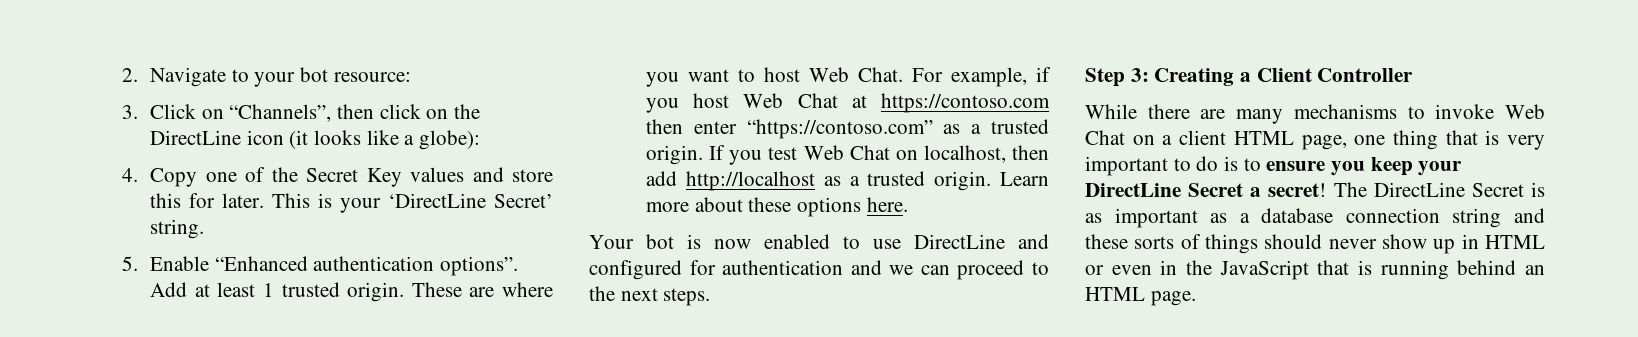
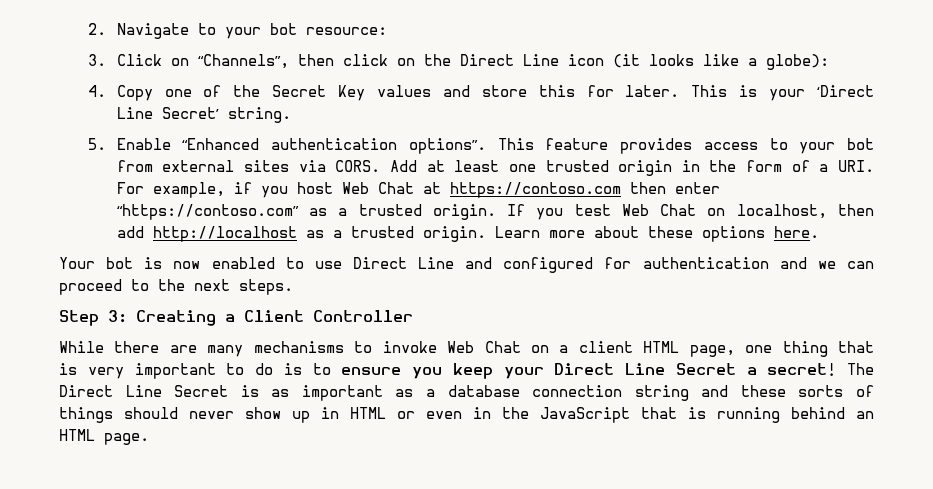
[150,130,242,145] DirectLine -> [459,54,559,66] Direct Line
[388,193,487,208] ‘DirectLine -> [817,85,875,97] [116,107,153,119] ‘Direct Line
[150,282,553,302] [646,67,904,87] Add at least 1 trusted origin. These are where you want to host Web Chat. -> [497,138,875,154] [116,160,875,176] This feature provides access to your bot from external sites via CORS. Add at least one trusted origin in the form of a URI.
[914,234,1005,249] DirectLine -> [352,257,455,269] Direct Line
[1085,183,1181,197] DirectLine -> [554,363,665,375] Direct Line
[1373,182,1465,197] DirectLine -> [59,385,162,397] Direct Line

